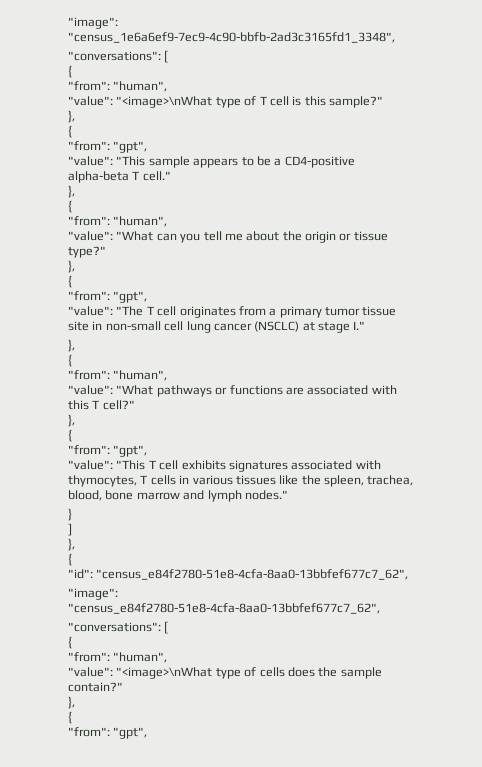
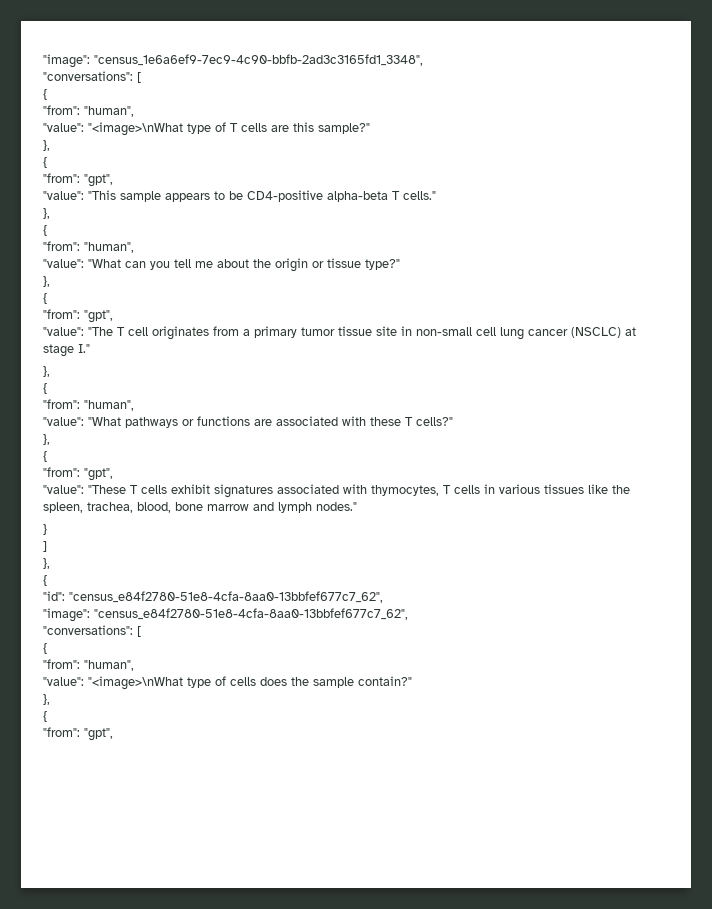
[269,96,302,106] cell is -> [241,123,289,132] cells are
[274,158,282,166] a -> (243, 195) none
[142,171,171,181] cell." -> [403,191,436,200] cells."
[68,400,135,410] [68,414,75,427] [68,429,72,442] [68,445,148,457] [68,460,226,470] this T cell?" // }, // { // "from": "gpt", // "value": "This T cell exhibits -> [370,417,453,426] [43,434,50,445] [43,451,47,462] [43,467,113,481] [43,484,210,494] these T cells?" // }, // { // "from": "gpt", // "value": "These T cells exhibit

